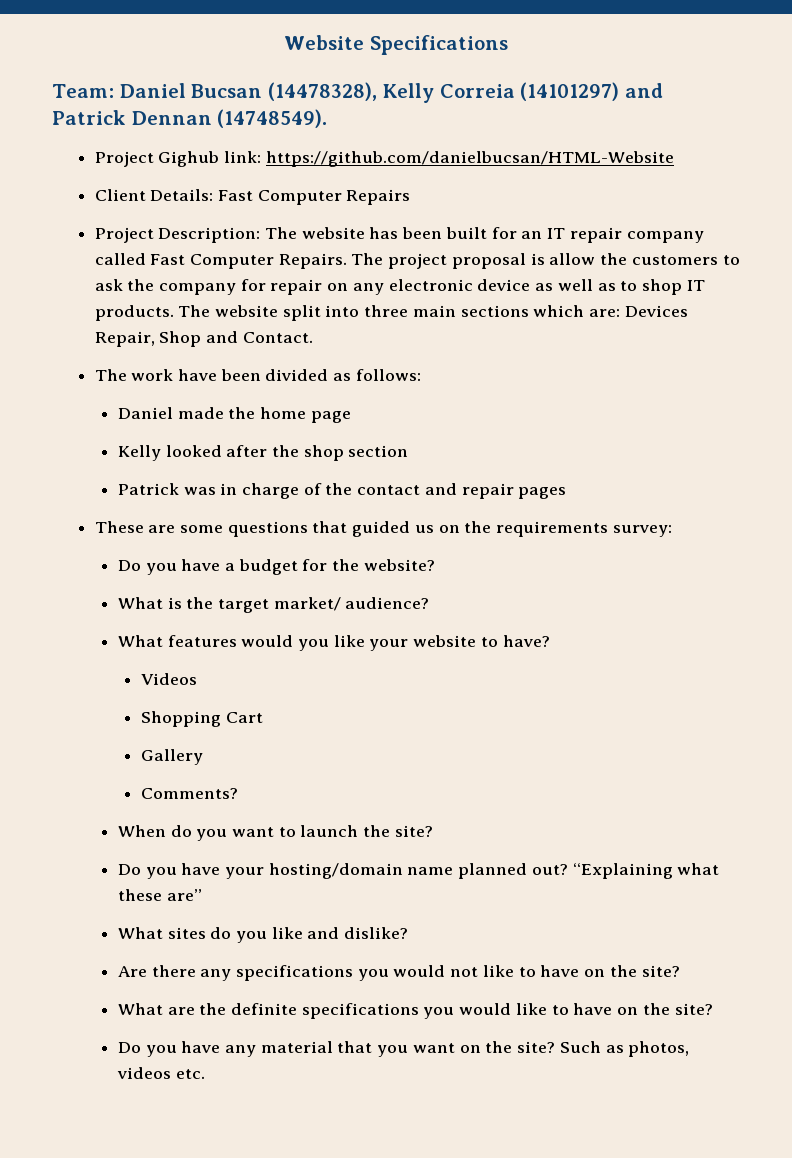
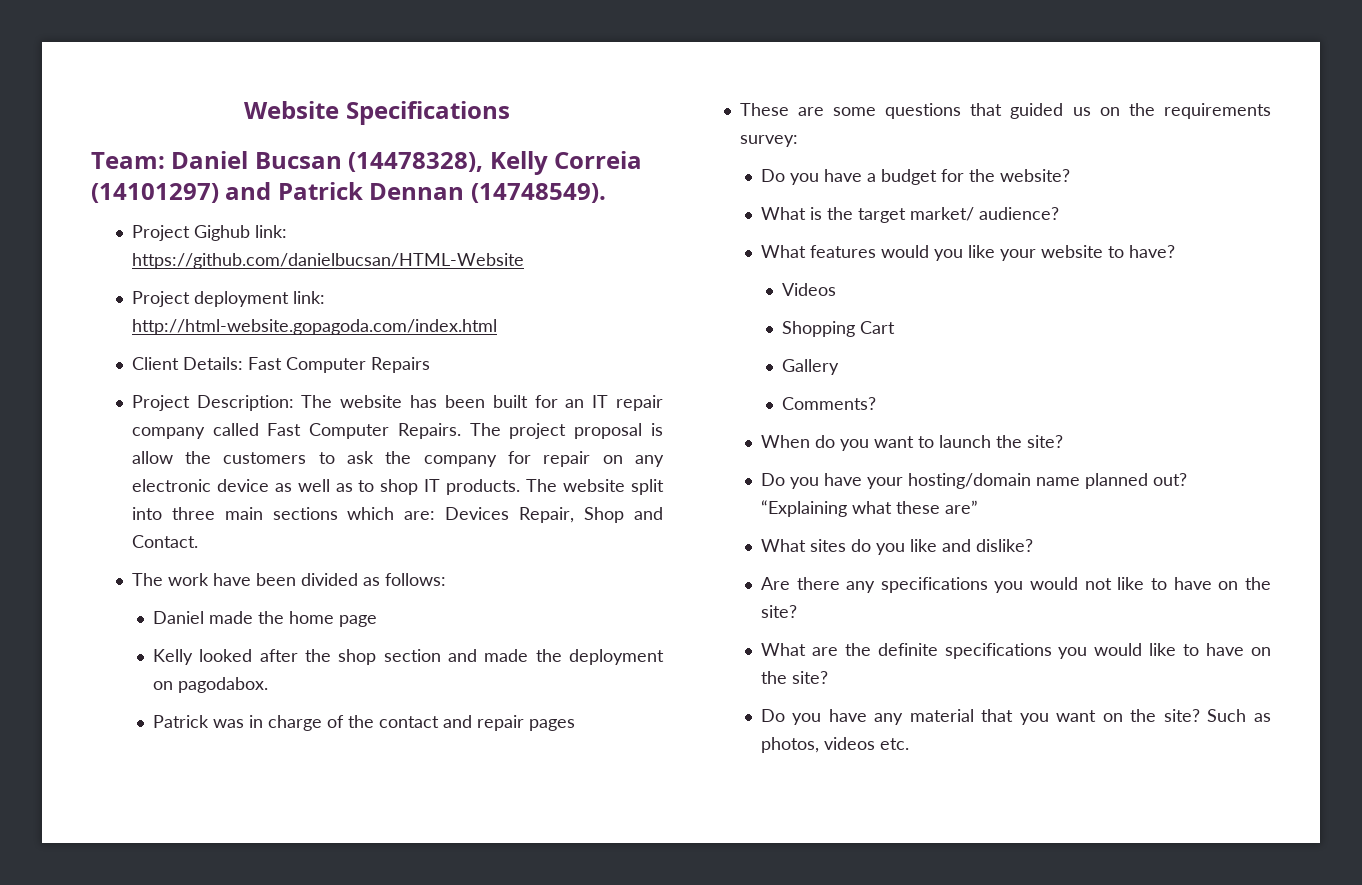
(674, 159) none -> [131,291,325,307] [131,319,497,335] // Project deployment link: http://html-website.gopagoda.com/index.html
(409, 451) none -> [447,649,664,665] [152,677,268,693] and made the deployment on pagodabox.

